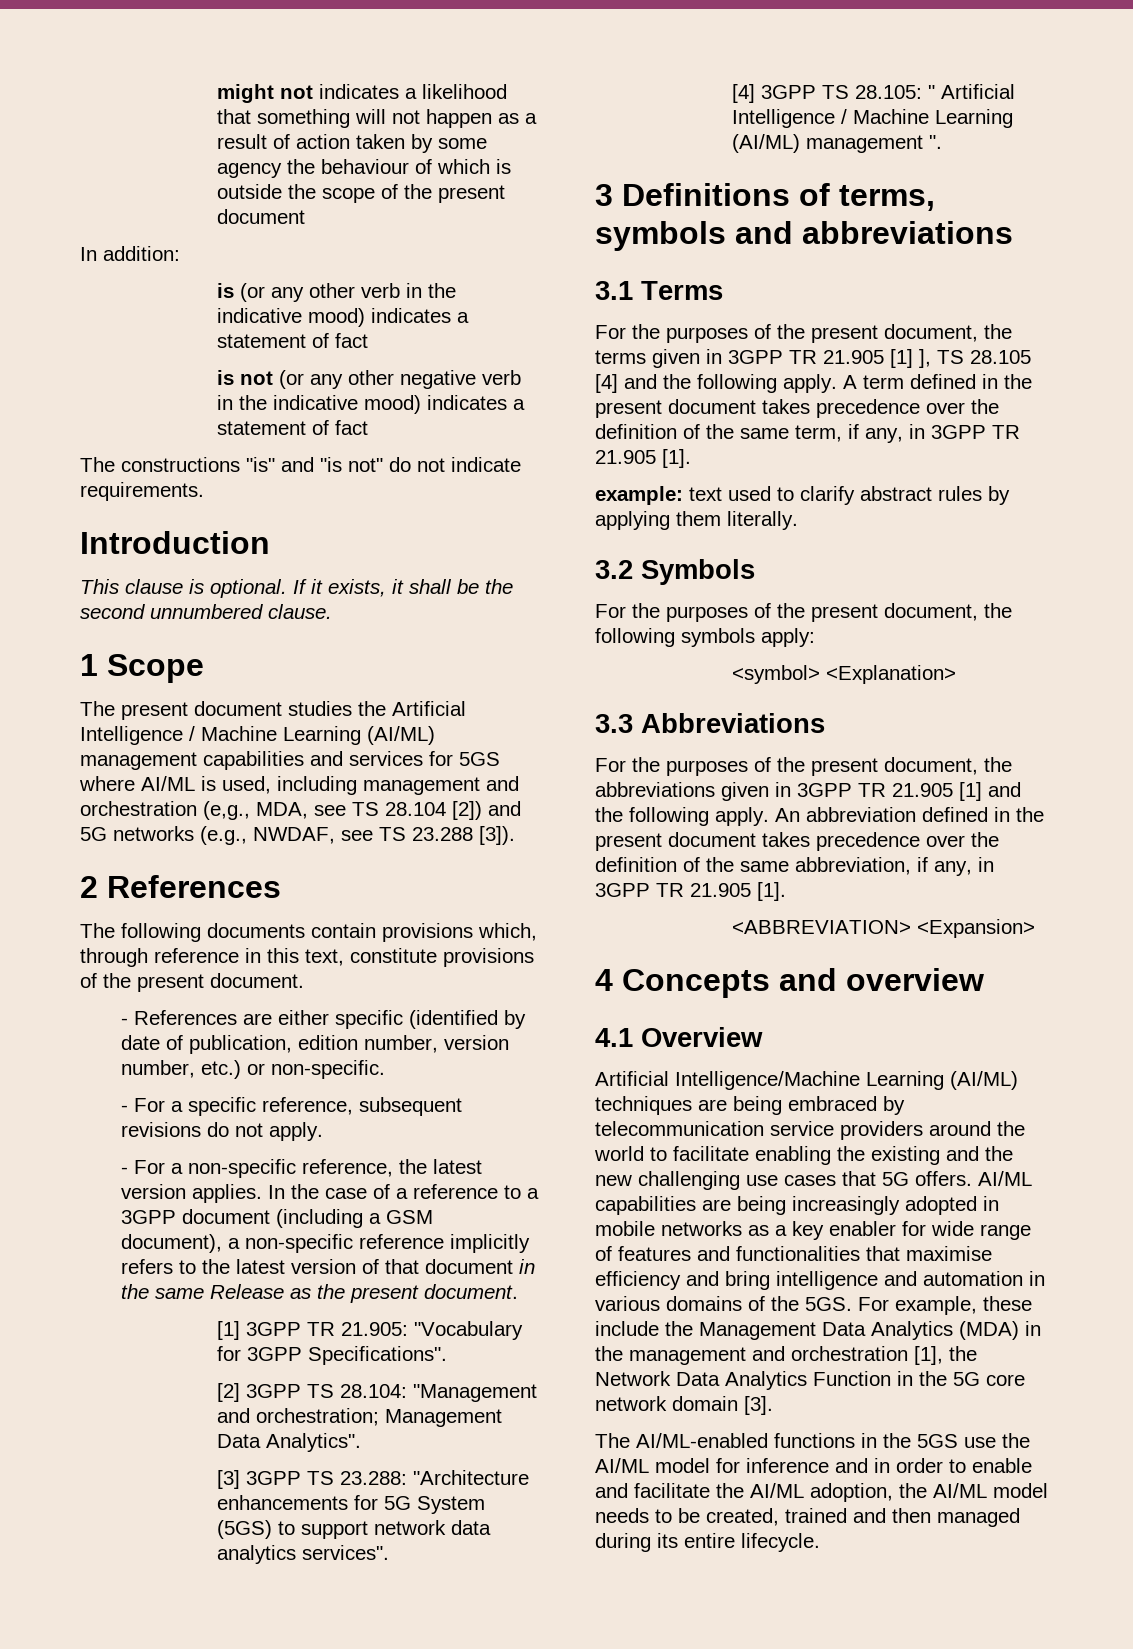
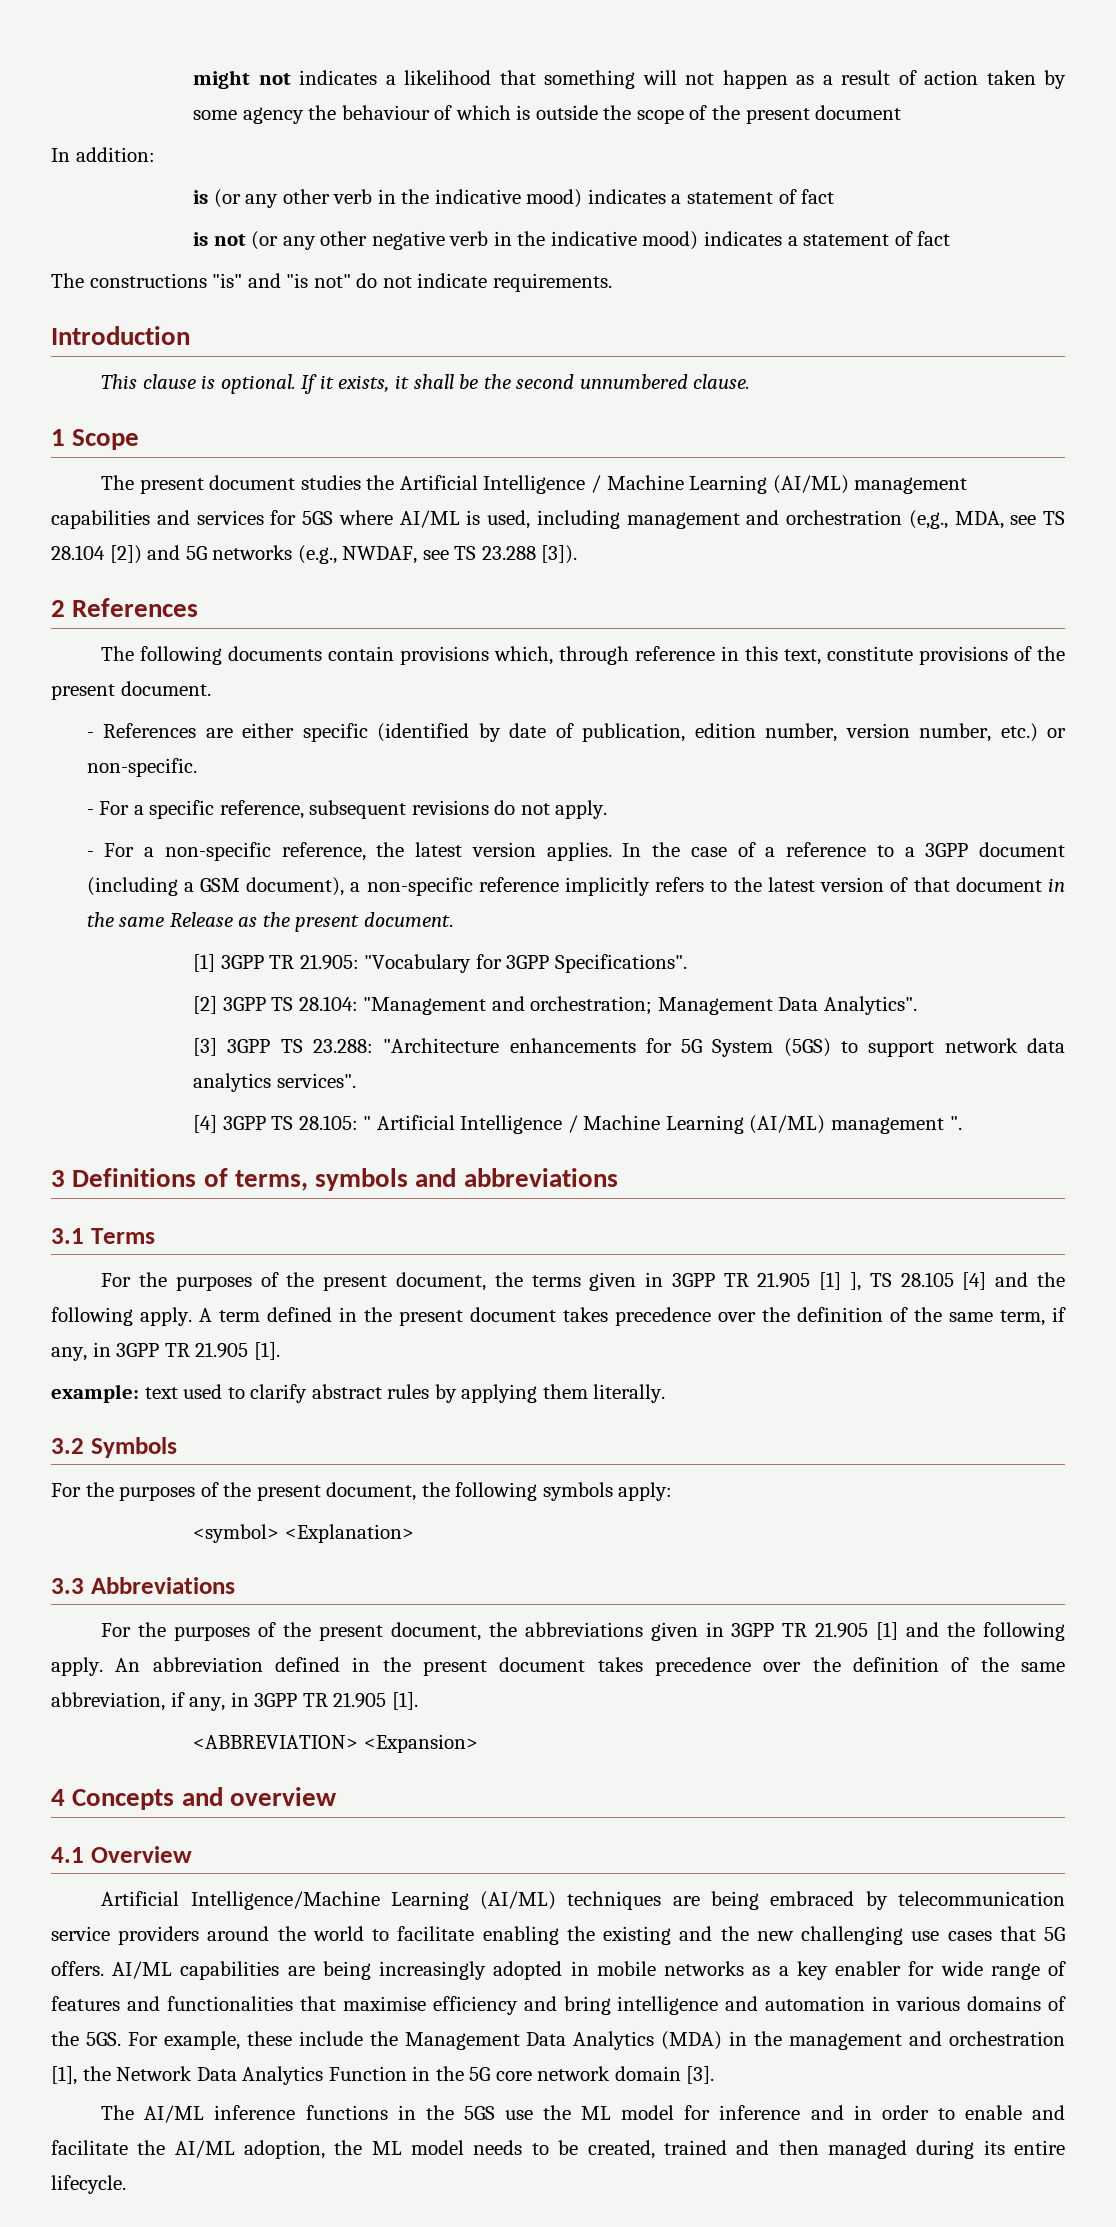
[636,1433,768,1448] AI/ML-enabled -> [144,2105,296,2123] AI/ML inference
[595,1458,649,1473] AI/ML -> [581,2106,612,2120] ML
[933,1483,987,1498] AI/ML -> [371,2141,402,2155] ML

